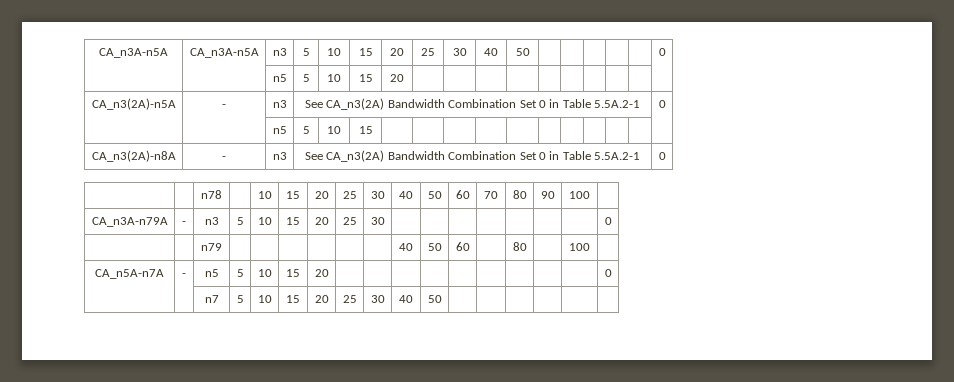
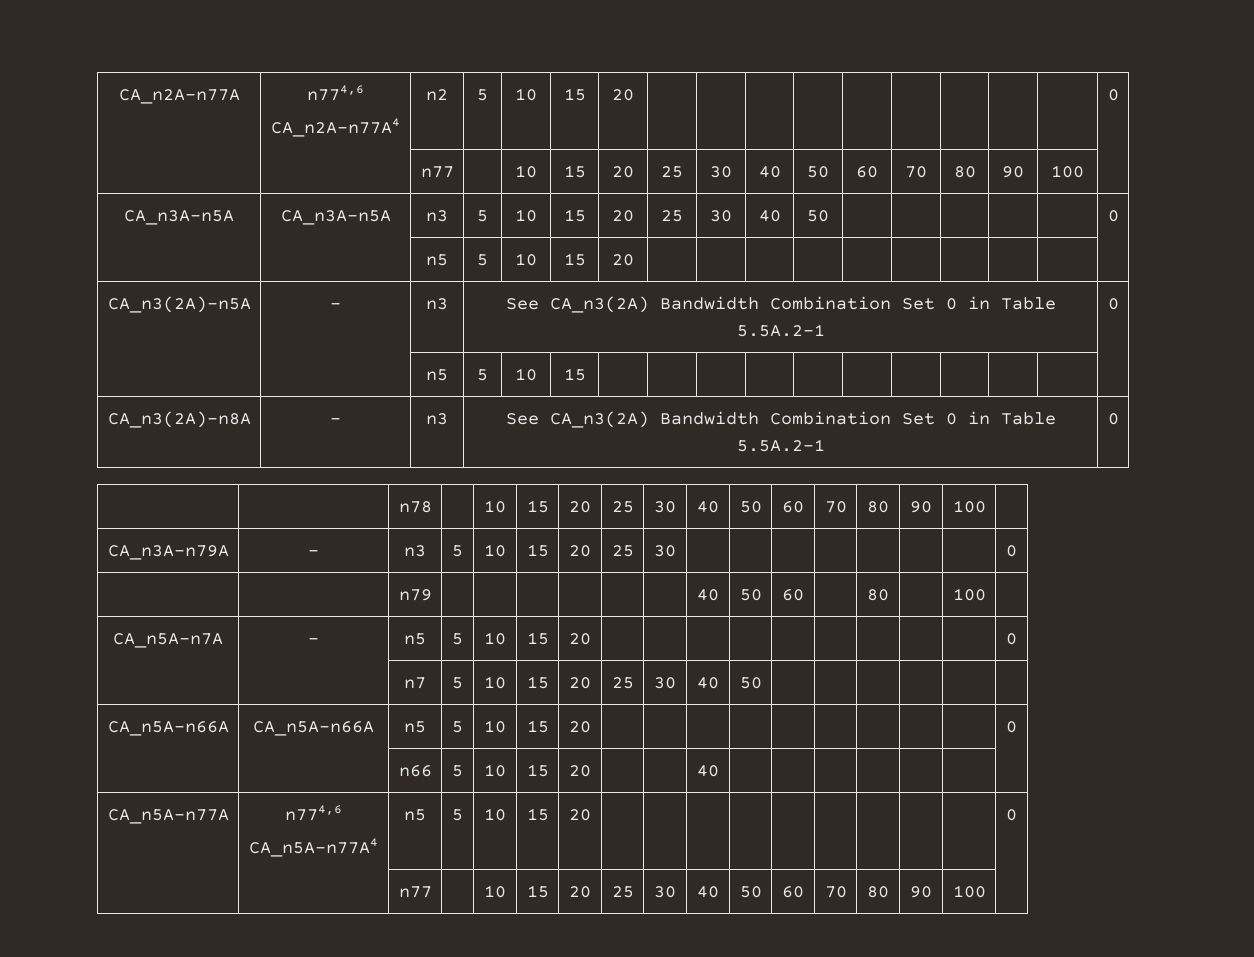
(99, 53) none -> [118,89,240,104] [307,85,364,101] [271,118,400,137] [426,89,448,101] [477,89,488,101] [515,88,537,101] [563,88,586,101] [612,89,634,101] [1107,89,1119,101] [420,166,454,178] [515,165,537,178] [563,165,586,178] [612,166,634,178] [661,166,683,178] [710,166,732,178] [758,166,781,178] [807,166,829,178] [856,166,878,178] [905,166,927,178] [953,166,976,178] [1002,166,1024,178] [1051,165,1084,178] CA_n2A-n77A | n774,6 // CA_n2A-n77A4 | n2 | 5 | 10 | 15 | 20 | | | | | | | | | | 0 // | | n77 | | 10 | 15 | 20 | 25 | 30 | 40 | 50 | 60 | 70 | 80 | 90 | 100 | //
(442, 299) none -> [107,721,229,736] [253,721,374,736] [404,721,426,733] [452,721,463,733] [484,720,506,733] [526,720,549,733] [569,721,591,733] [1006,721,1017,733] [398,765,432,777] [452,765,463,777] [484,764,506,777] [526,764,549,777] [569,765,591,777] [697,765,719,777] [107,809,229,824] [285,805,342,821] [249,838,378,857] [404,809,426,821] [452,809,463,821] [484,808,506,821] [526,808,549,821] [569,809,591,821] [1006,809,1017,821] [398,886,432,898] [484,885,506,898] [526,885,549,898] [569,886,591,898] [611,886,634,898] [654,886,676,898] [697,886,719,898] [739,886,762,898] [782,886,804,898] [824,886,847,898] [867,886,889,898] [910,886,932,898] [952,885,986,898] // CA_n5A-n66A | CA_n5A-n66A | n5 | 5 | 10 | 15 | 20 | | | | | | | | | | 0 // | | n66 | 5 | 10 | 15 | 20 | | | 40 | | | | | | | // CA_n5A-n77A | n774,6 // CA_n5A-n77A4 | n5 | 5 | 10 | 15 | 20 | | | | | | | | | | 0 // | | n77 | | 10 | 15 | 20 | 25 | 30 | 40 | 50 | 60 | 70 | 80 | 90 | 100 |

